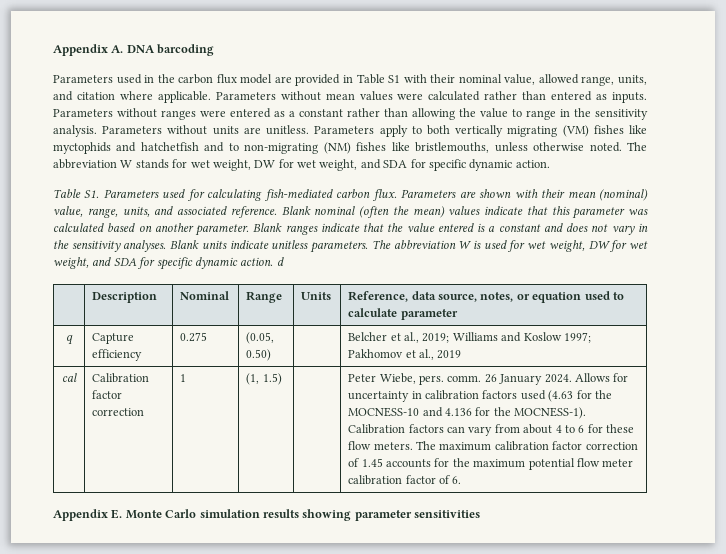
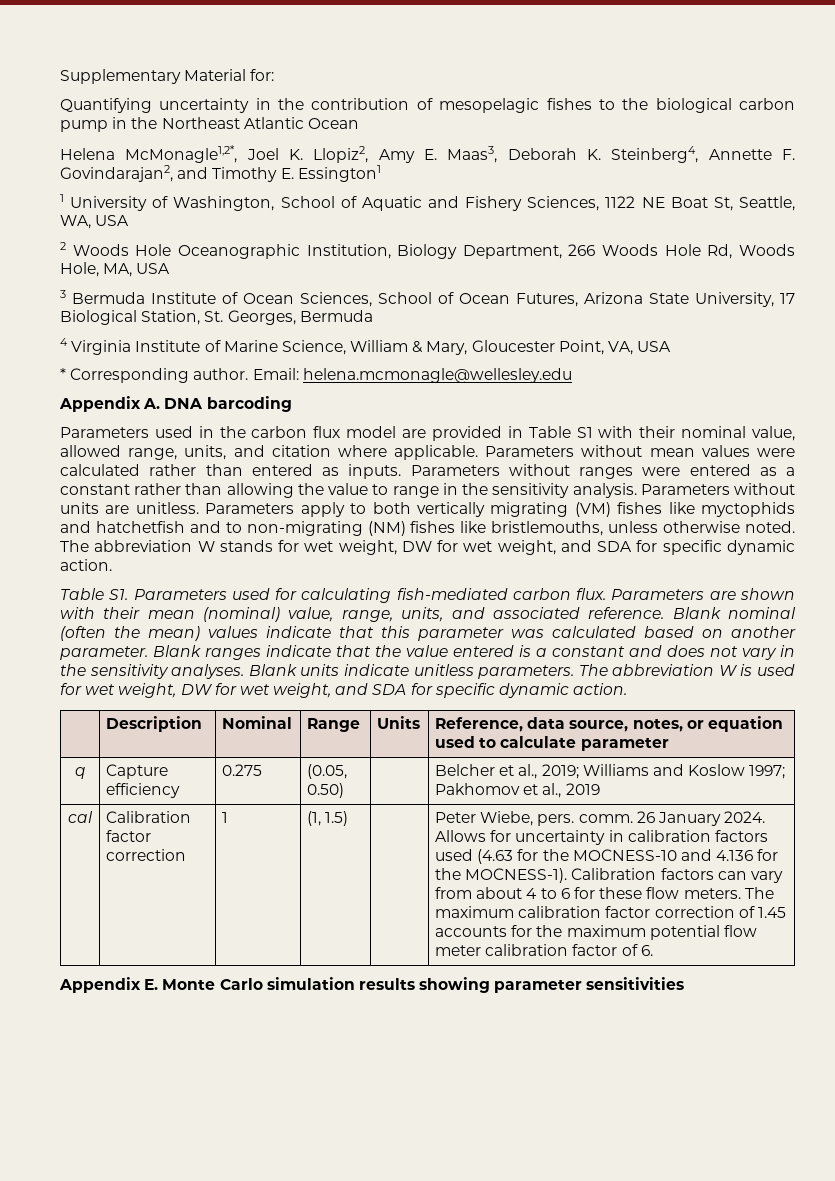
(53, 50) none -> [60,69,275,84] [60,98,795,113] [60,117,359,132] [60,145,796,163] [60,165,381,182] [60,194,795,211] [60,215,130,229] [60,242,795,259] [60,262,171,277] [60,290,795,307] [60,310,373,325] [60,338,672,355] [60,368,572,383] Supplementary Material for: // Quantifying uncertainty in the contribution of mesopelagic fishes to the biological carbon pump in the Northeast Atlantic Ocean // Helena McMonagle1,2*, Joel K. Llopiz2, Amy E. Maas3, Deborah K. Steinberg4, Annette F. Govindarajan2, and Timothy E. Essington1 // 1 University of Washington, School of Aquatic and Fishery Sciences, 1122 NE Boat St, Seattle, WA, USA // 2 Woods Hole Oceanographic Institution, Biology Department, 266 Woods Hole Rd, Woods Hole, MA, USA // 3 Bermuda Institute of Ocean Sciences, School of Ocean Futures, Arizona State University, 17 Biological Station, St. Georges, Bermuda // 4 Virginia Institute of Marine Science, William & Mary, Gloucester Point, VA, USA // * Corresponding author. Email: helena.mcmonagle@wellesley.edu //
[276,257,284,266] d -> (628, 689) none

